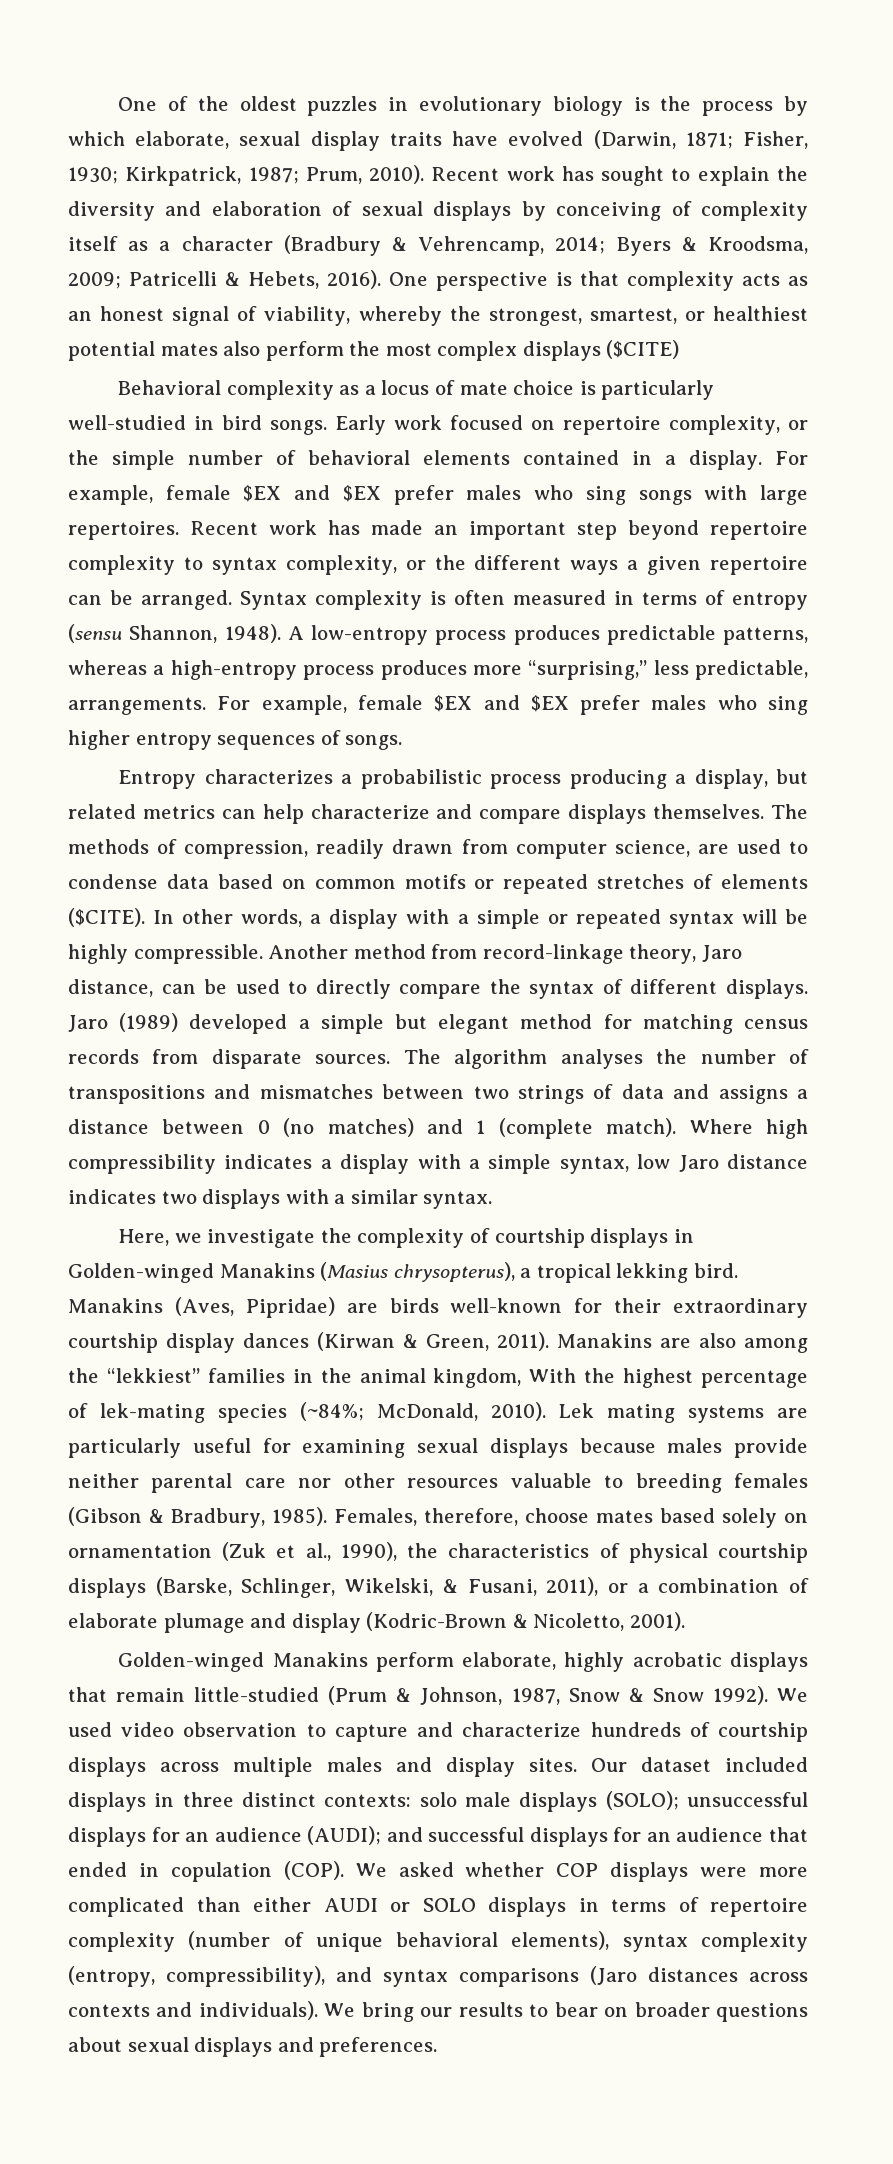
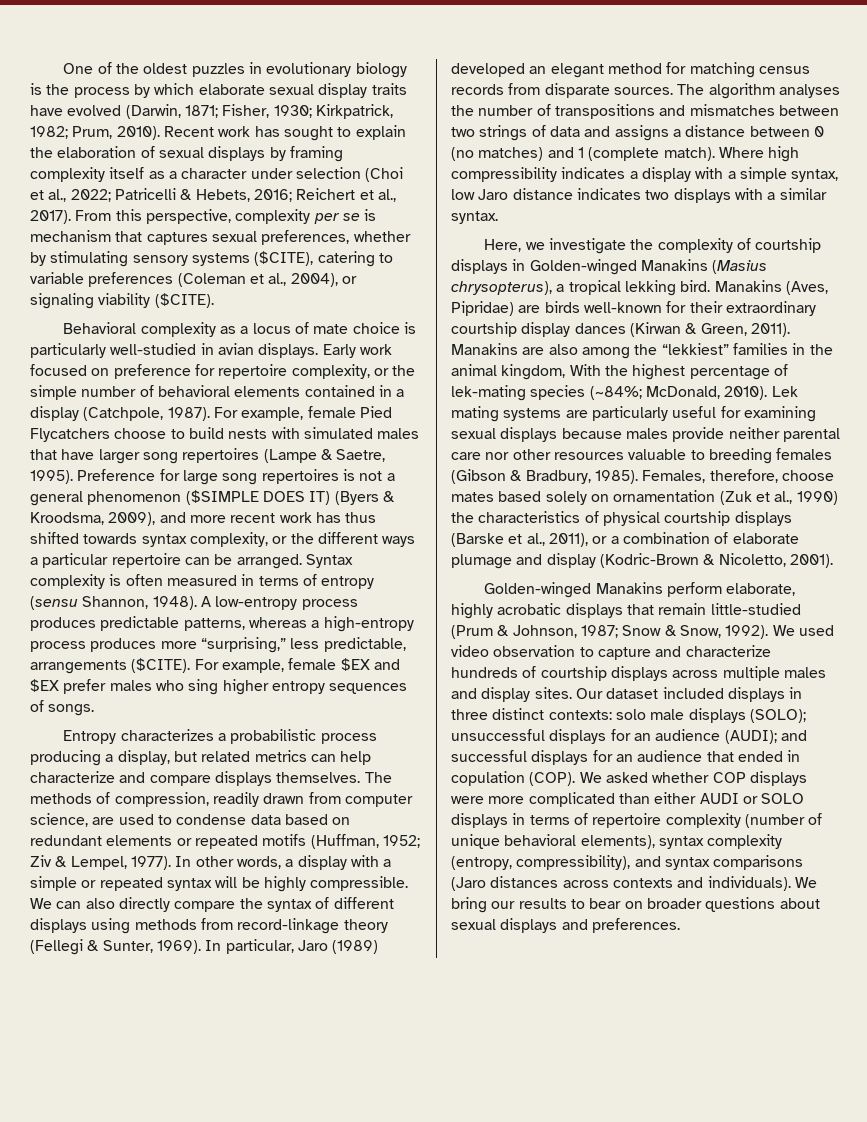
[135,131,230,149] elaborate, -> [198,84,265,95] elaborate
[248,167,299,184] 1987; -> [30,126,68,139] 1982;
[68,201,202,221] diversity and -> (53, 152) none
[556,201,692,221] conceiving of -> [289,146,343,162] framing
[283,235,809,256] [68,270,808,291] [68,306,809,326] [68,340,680,361] (Bradbury & Vehrencamp, 2014; Byers & Kroodsma, 2009; Patricelli & Hebets, 2016). One perspective is that complexity acts as an honest signal of viability, whereby the strongest, smartest, or healthiest potential mates also perform the most complex displays ($CITE) -> [250,167,404,182] [30,188,396,202] [30,209,377,224] [30,230,411,245] [30,251,393,267] [30,272,357,287] [30,293,214,309] under selection (Choi et al., 2022; Patricelli & Hebets, 2016; Reichert et al., 2017). From this perspective, complexity per se is mechanism that captures sexual preferences, whether by stimulating sensory systems ($CITE), catering to variable preferences (Coleman et al., 2004), or signaling viability ($CITE).
[222,415,327,435] bird songs. -> [217,343,319,358] avian displays.
(555, 425) none -> [113,364,215,379] preference for
[689,450,808,470] [68,485,809,505] [68,520,808,540] [68,555,203,575] display. For example, female $EX and $EX prefer males who sing songs with large repertoires. Recent work has made an important step beyond repertoire complexity to -> [30,406,392,421] [30,427,420,442] [30,448,386,464] [30,469,395,485] [30,490,395,506] [30,512,377,526] [30,532,138,544] display (Catchpole, 1987). For example, female Pied Flycatchers choose to build nests with simulated males that have larger song repertoires (Lampe & Saetre, 1995). Preference for large song repertoires is not a general phenomenon ($SIMPLE DOES IT) (Byers & Kroodsma, 2009), and more recent work has thus shifted towards
[647,556,702,575] given -> [42,553,109,568] particular
[68,697,206,715] arrangements. -> [30,658,191,674] arrangements ($CITE).
[314,874,808,894] [68,908,145,927] common motifs or repeated stretches of elements ($CITE). -> [30,834,420,849] [30,855,171,870] redundant elements or repeated motifs (Huffman, 1952; Ziv & Lempel, 1977).
[268,944,742,964] [68,979,308,997] Another method from record-linkage theory, Jaro distance, can be used to -> [30,898,115,909] We can also
[726,979,808,999] [68,1013,427,1034] displays. Jaro (1989) developed a simple but -> [30,918,388,934] [30,939,379,955] [451,63,547,77] displays using methods from record-linkage theory (Fellegi & Sunter, 1969). In particular, Jaro (1989) developed an
[340,1542,397,1561] 1990), -> [796,491,838,505] 1990)
[155,1577,537,1598] (Barske, Schlinger, Wikelski, & Fusani, -> [451,533,545,547] (Barske et al.,
[511,1688,560,1705] 1987, -> [580,625,618,638] 1987;
[652,1688,704,1702] Snow -> [679,625,721,638] Snow,

